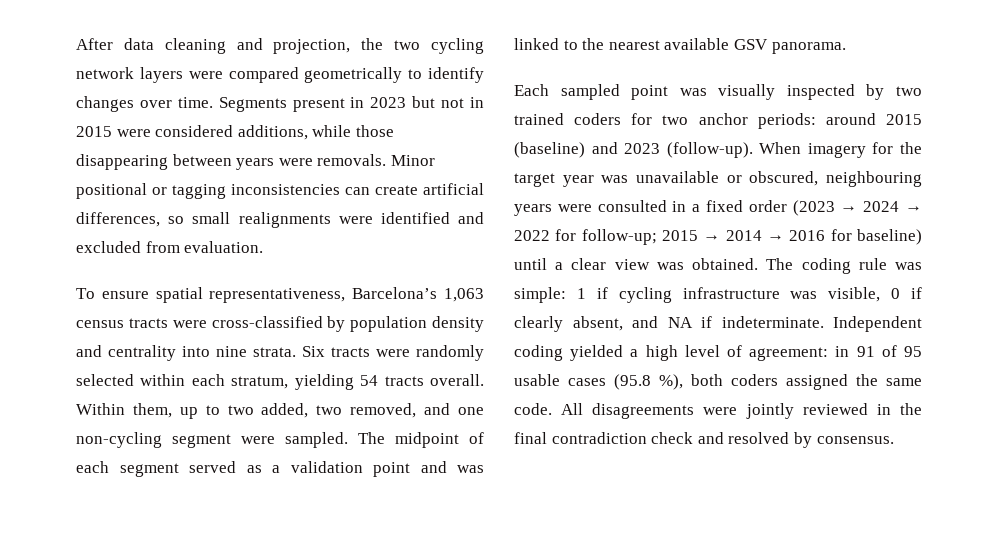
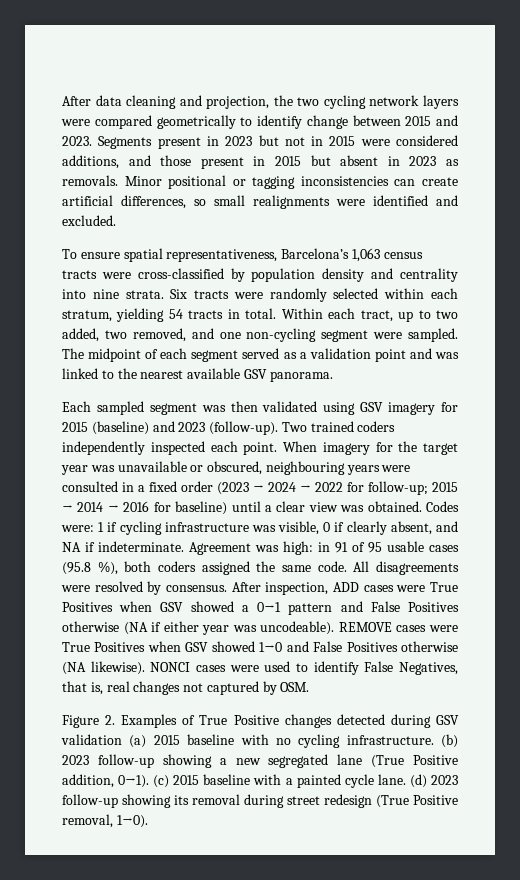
[76,96,213,112] changes over time. -> [306,115,458,129] [62,136,92,146] change between 2015 and 2023.
[312,125,394,137] [76,154,313,170] while those disappearing between years were -> [128,155,460,169] and those present in 2015 but absent in 2023 as
[76,241,264,253] excluded from evaluation. -> [62,215,116,226] excluded.
[430,374,484,386] [76,403,172,418] overall. Within them, -> [227,308,393,322] in total. Within each tract,
[631,84,922,100] [514,113,876,129] point was visually inspected by two trained coders for two anchor periods: around -> [149,401,459,415] segment was then validated using GSV imagery for
(753, 150) none -> [281,421,396,432] [62,441,278,455] Two trained coders independently inspected each point.
[766,258,922,274] [514,287,566,303] The coding rule was simple: -> [426,501,460,512] [61,525,94,532] Codes were:
[833,316,922,332] [514,345,829,361] Independent coding yielded a high level of agreement: -> [189,541,313,555] Agreement was high:
[745,403,922,419] [514,432,894,448] jointly reviewed in the final contradiction check and resolved by consensus. -> [94,581,459,595] [62,601,460,615] [62,621,458,635] [62,641,459,652] [62,661,458,675] [62,681,310,695] [62,714,459,728] [61,734,458,748] [62,754,458,768] [62,774,458,788] [62,794,458,808] [62,814,148,828] resolved by consensus. After inspection, ADD cases were True Positives when GSV showed a 0→1 pattern and False Positives otherwise (NA if either year was uncodeable). REMOVE cases were True Positives when GSV showed 1→0 and False Positives otherwise (NA likewise). NONCI cases were used to identify False Negatives, that is, real changes not captured by OSM. // Figure 2. Examples of True Positive changes detected during GSV validation (a) 2015 baseline with no cycling infrastructure. (b) 2023 follow-up showing a new segregated lane (True Positive addition, 0→1). (c) 2015 baseline with a painted cycle lane. (d) 2023 follow-up showing its removal during street redesign (True Positive removal, 1→0).

